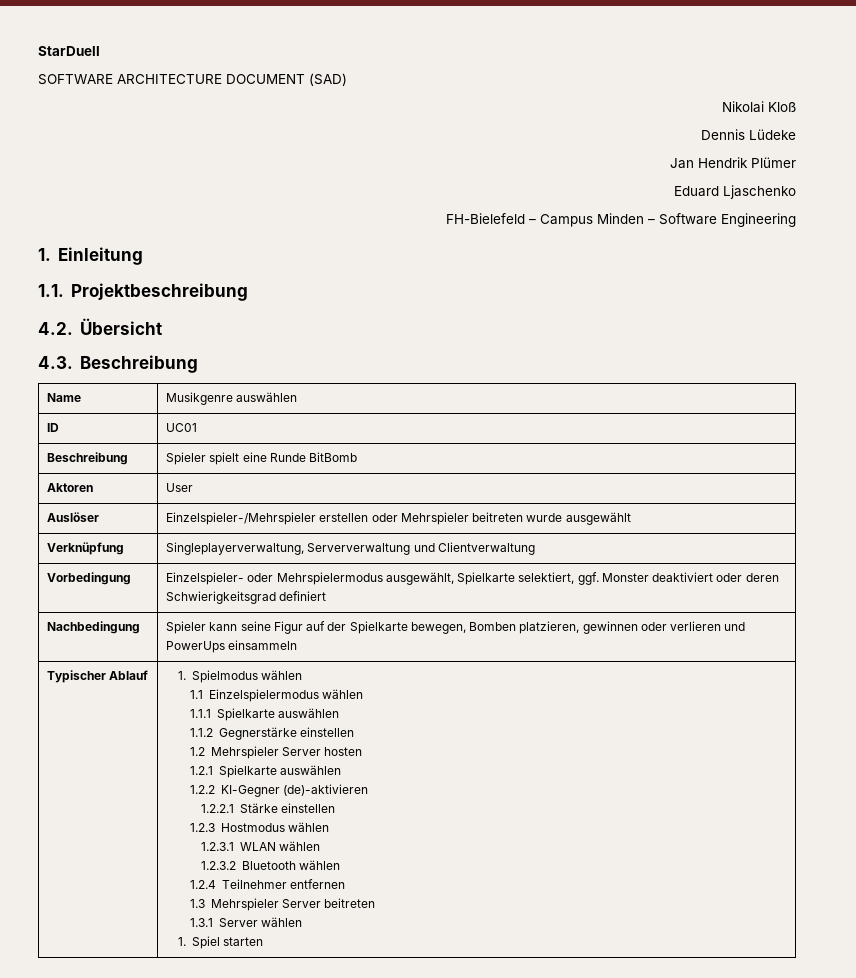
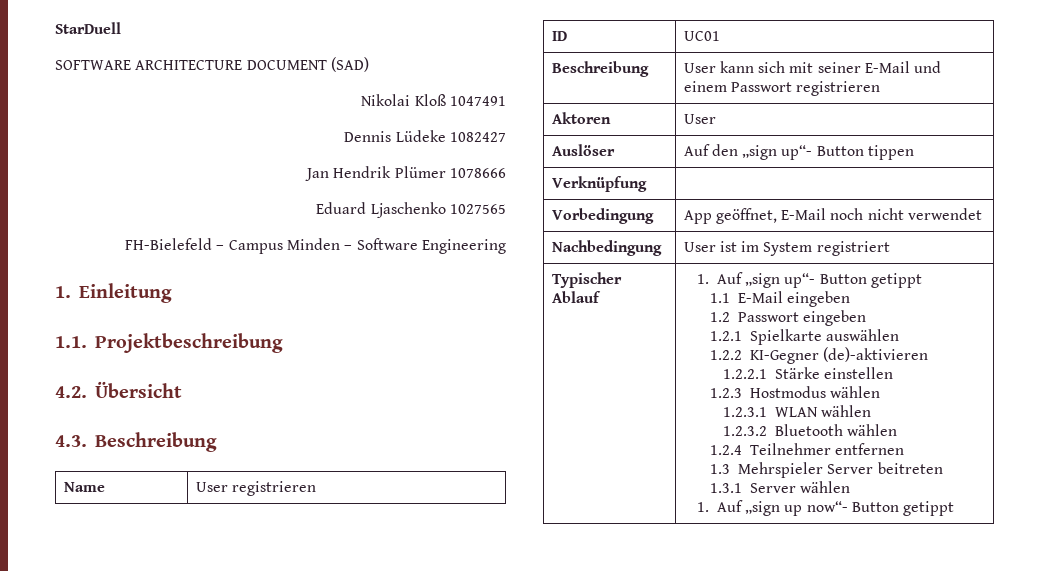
(796, 107) none -> [450,96,506,106] 1047491
(796, 134) none -> [450,132,506,142] 1082427
(796, 162) none -> [449,168,506,178] 1078666
(796, 192) none -> [450,204,506,214] 1027565
[166,392,298,405] Musikgenre auswählen -> [195,481,316,496] User registrieren
[166,452,358,465] [47,483,94,492] [166,483,194,492] [47,512,100,522] [166,512,631,525] [47,542,125,555] [166,542,535,555] [47,572,132,585] [166,572,779,585] [166,591,327,604] [47,621,141,634] [166,621,746,634] [166,640,298,653] [47,670,149,683] [177,670,303,683] [189,689,363,702] [189,708,339,721] [189,727,354,740] [189,746,362,759] Spieler spielt eine Runde BitBomb // Aktoren | User // Auslöser | Einzelspieler-/Mehrspieler erstellen oder Mehrspieler beitreten wurde ausgewählt // Verknüpfung | Singleplayerverwaltung, Serververwaltung und Clientverwaltung // Vorbedingung | Einzelspieler- oder Mehrspielermodus ausgewählt, Spielkarte selektiert, ggf. Monster deaktiviert oder deren Schwierigkeitsgrad definiert // Nachbedingung | Spieler kann seine Figur auf der Spielkarte bewegen, Bomben platzieren, gewinnen oder verlieren und PowerUps einsammeln // Typischer Ablauf | 1. Spielmodus wählen // 1.1 Einzelspielermodus wählen // 1.1.1 Spielkarte auswählen // 1.1.2 Gegnerstärke einstellen // 1.2 Mehrspieler Server hosten -> [683,61,942,73] [683,81,881,96] [551,112,611,124] [683,114,716,124] [551,144,615,156] [683,144,915,160] [551,176,647,192] [551,208,654,224] [683,208,983,224] [551,240,662,256] [683,241,890,256] [551,272,622,288] [551,291,601,303] [696,272,922,288] [709,291,851,307] [709,310,867,326] User kann sich mit seiner E-Mail und einem Passwort registrieren // Aktoren | User // Auslöser | Auf den „sign up“- Button tippen // Verknüpfung | // Vorbedingung | App geöffnet, E-Mail noch nicht verwendet // Nachbedingung | User ist im System registriert // Typischer Ablauf | 1. Auf „sign up“- Button getippt // 1.1 E-Mail eingeben // 1.2 Passwort eingeben
[191,936,264,949] Spiel starten -> [716,500,955,516] Auf „sign up now“- Button getippt

